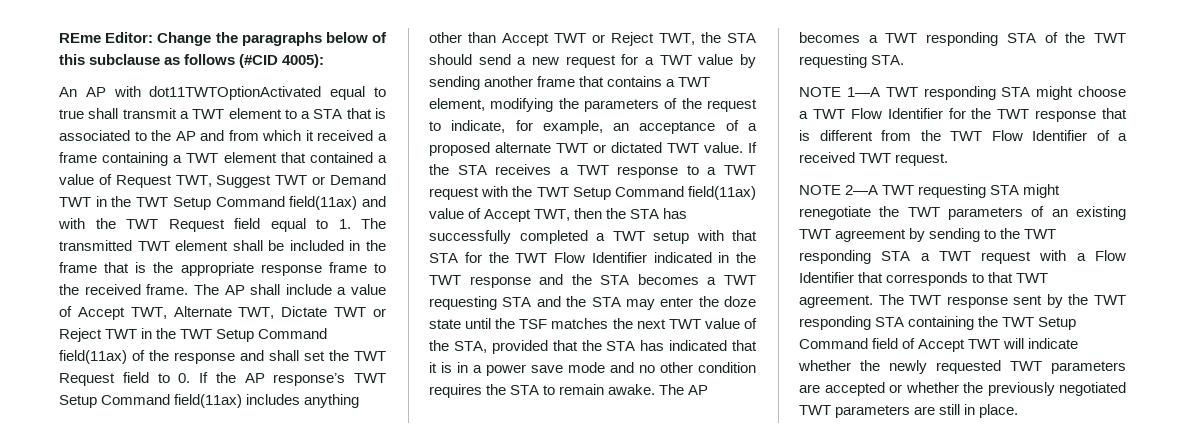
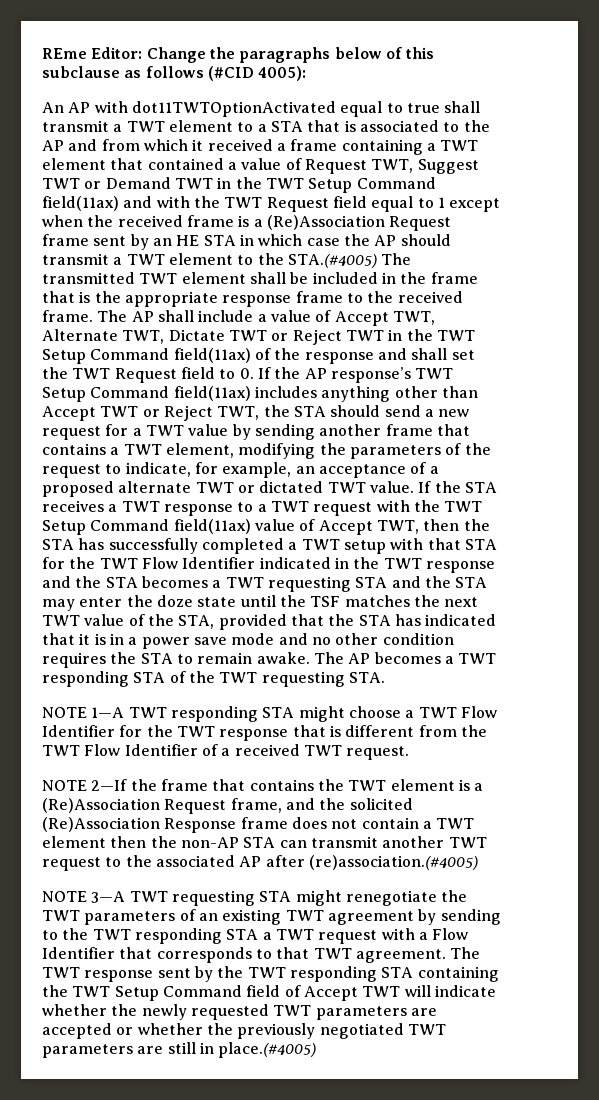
[338,219,351,229] 1. -> [437,197,501,212] [42,215,452,231] [42,234,451,250] [42,253,377,268] 1 except when the received frame is a (Re)Association Request frame sent by an HE STA in which case the AP should transmit a TWT element to the STA.(#4005)
[845,185,879,195] 2—A -> [91,779,484,791] [42,798,413,814] [42,817,475,833] [42,836,487,848] [42,855,478,871] [42,891,126,903] 2—If the frame that contains the TWT element is a (Re)Association Request frame, and the solicited (Re)Association Response frame does not contain a TWT element then the non-AP STA can transmit another TWT request to the associated AP after (re)association.(#4005) // NOTE 3—A
[979,404,1019,418] place. -> [218,1042,317,1058] place.(#4005)

